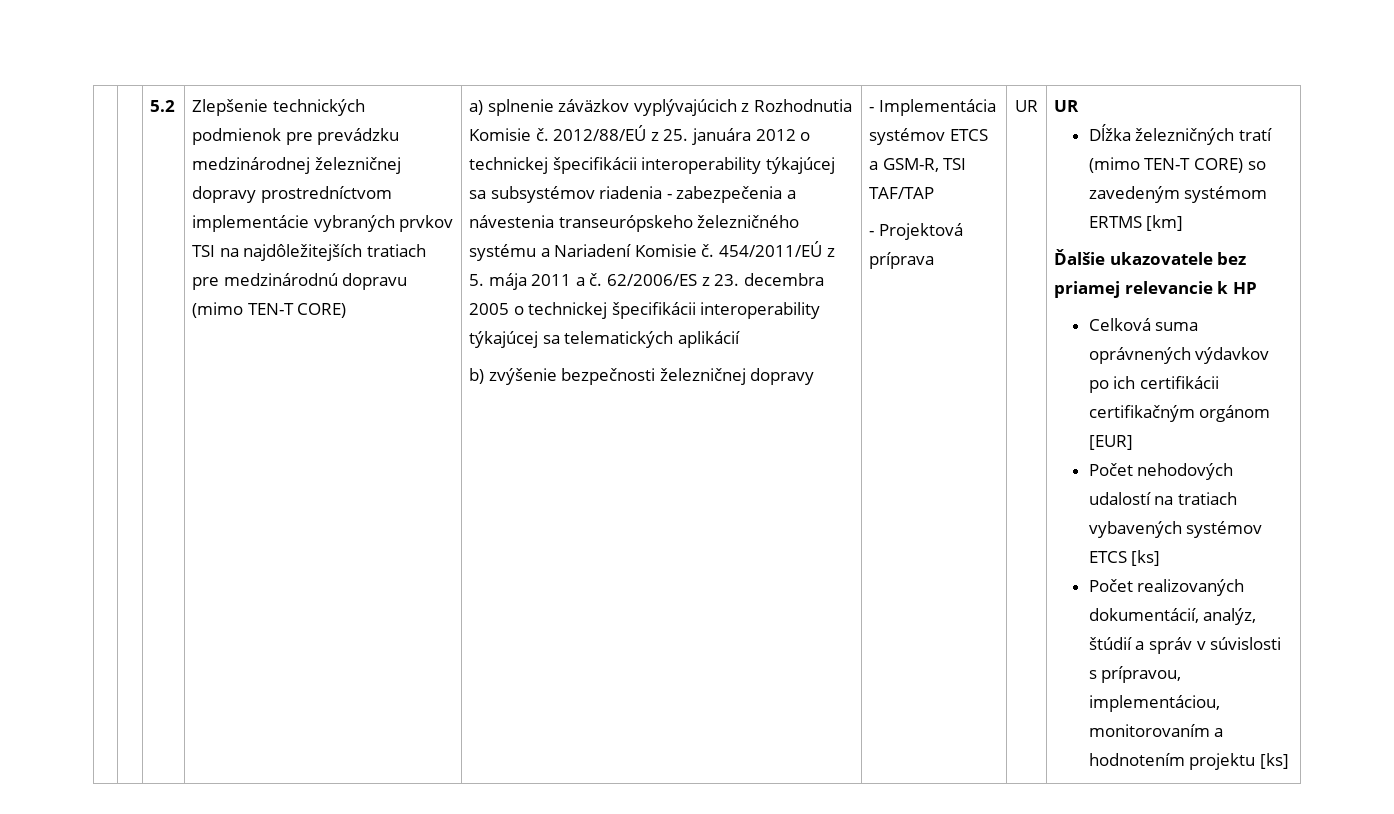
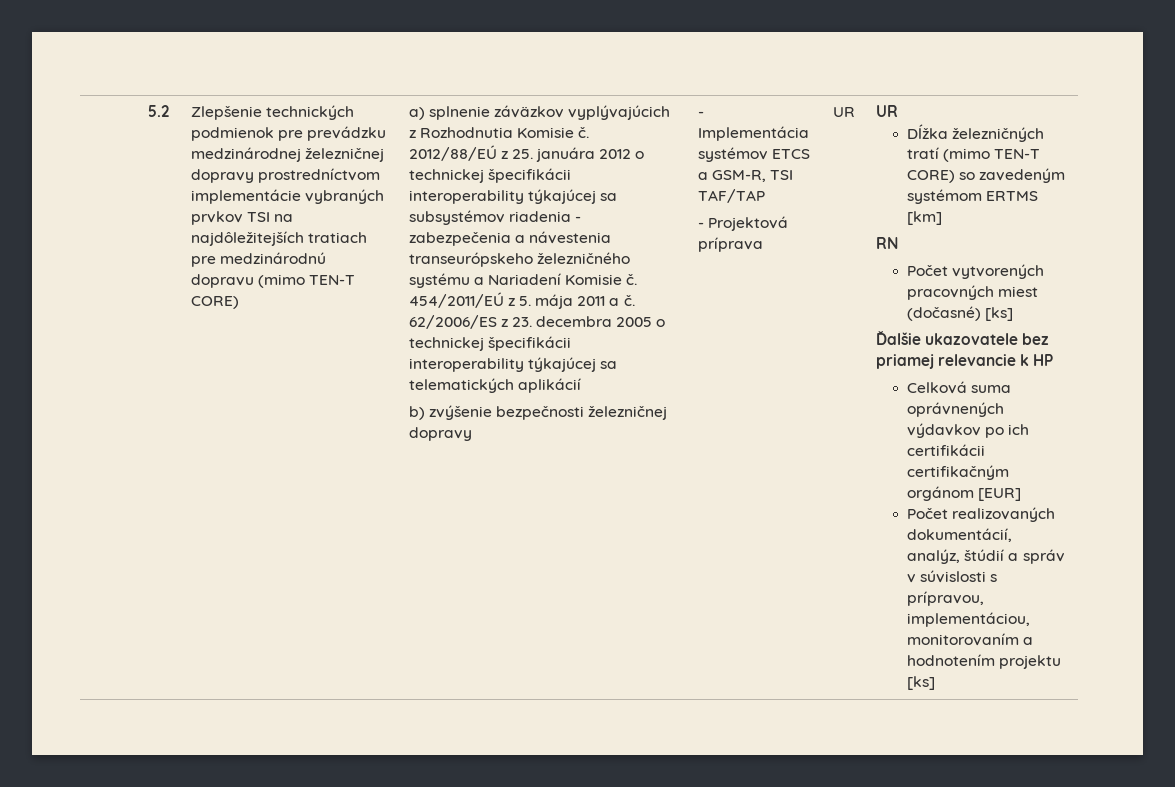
(1184, 223) none -> [875,237,898,249] [907,264,1045,279] [907,285,1039,300] [907,306,1014,321] // RN // Počet vytvorených pracovných miest (dočasné) [ks]
[1088,463,1234,480] [1088,492,1237,505] [1088,521,1263,538] [1088,550,1161,566] // Počet nehodových udalostí na tratiach vybavených systémov ETCS [ks] -> (1022, 494) none

